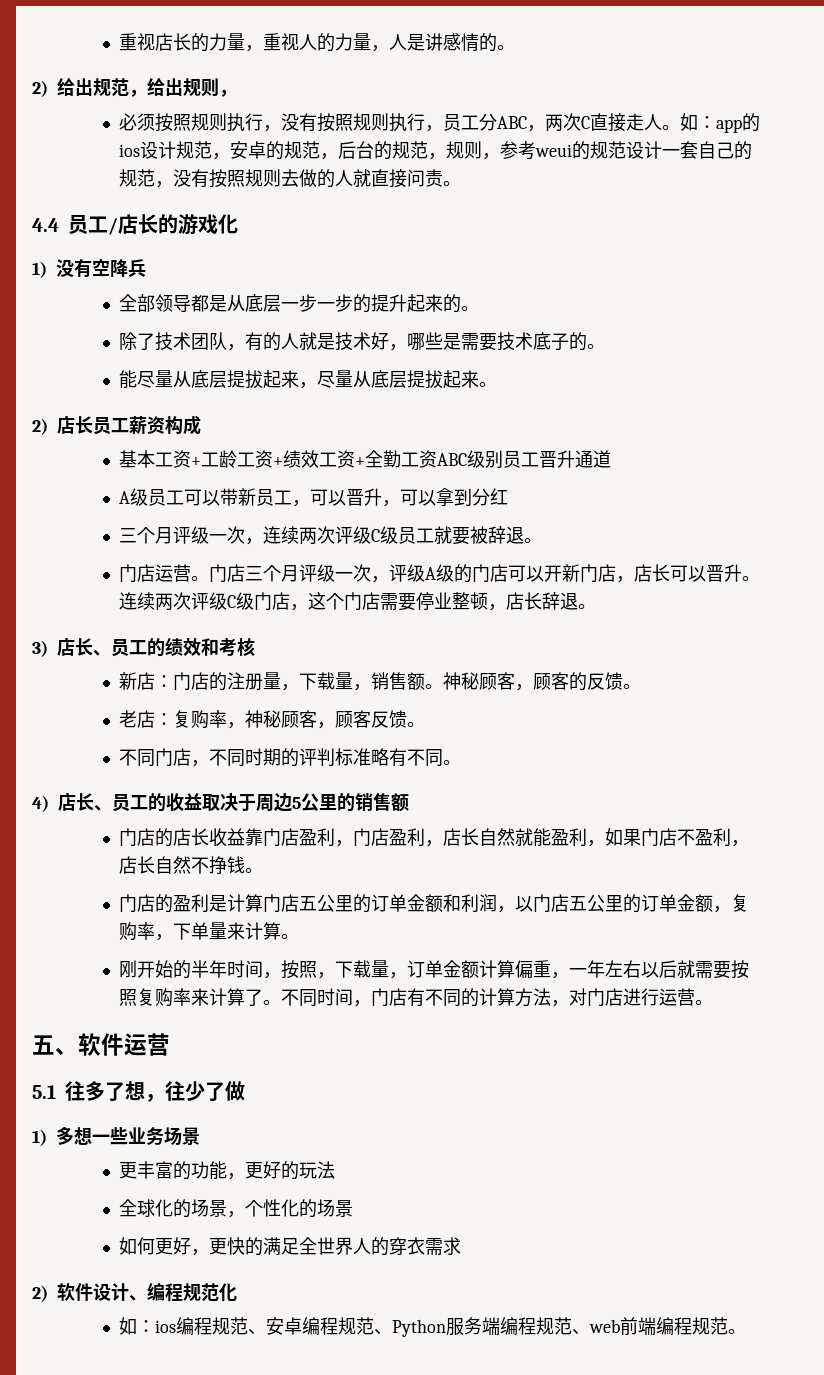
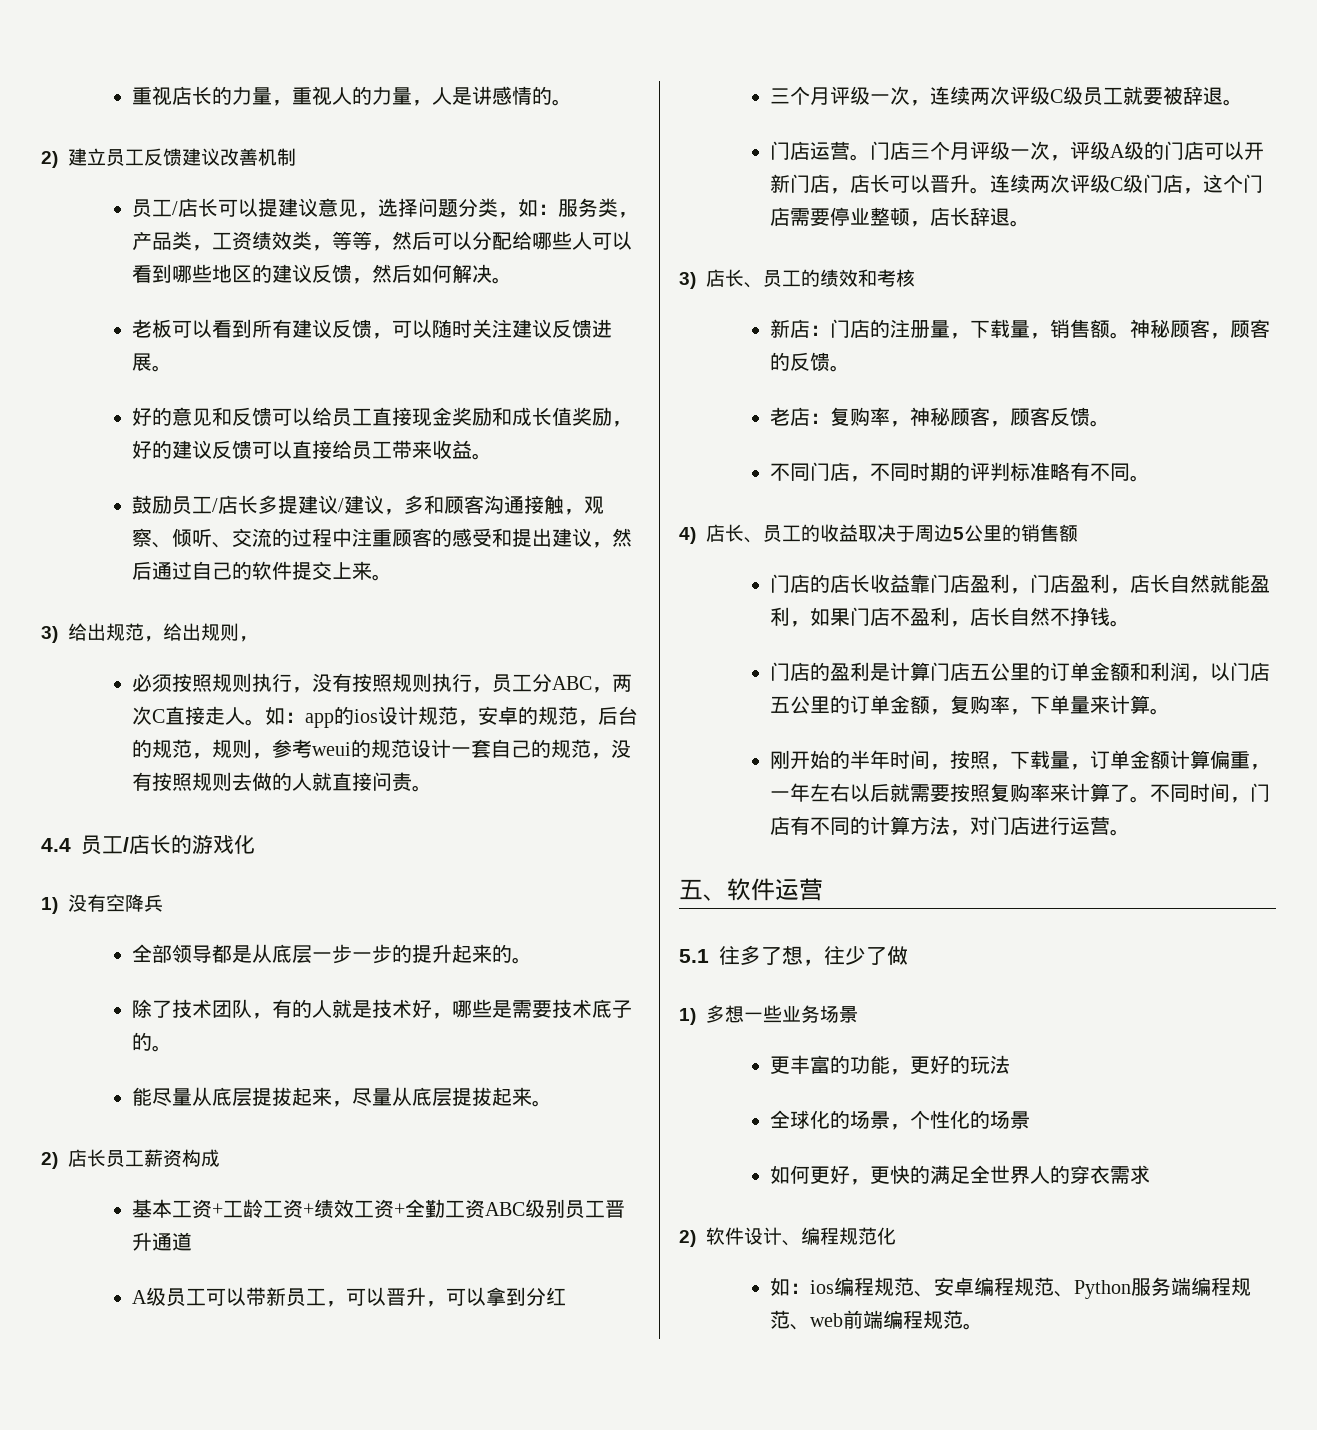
(48, 88) none -> [68,148,296,166] [131,198,638,218] [131,231,632,251] [131,264,512,284] [131,319,612,339] [131,353,172,372] [131,407,632,427] [131,440,492,460] [131,495,604,515] [131,528,632,548] [131,561,392,581] [41,626,58,643] 建立员工反馈建议改善机制 // 员工/店长可以提建议意见，选择问题分类，如：服务类，产品类，工资绩效类，等等，然后可以分配给哪些人可以看到哪些地区的建议反馈，然后如何解决。 // 老板可以看到所有建议反馈，可以随时关注建议反馈进展。 // 好的意见和反馈可以给员工直接现金奖励和成长值奖励，好的建议反馈可以直接给员工带来收益。 // 鼓励员工/店长多提建议/建议，多和顾客沟通接触，观察、倾听、交流的过程中注重顾客的感受和提出建议，然后通过自己的软件提交上来。 // 3)

